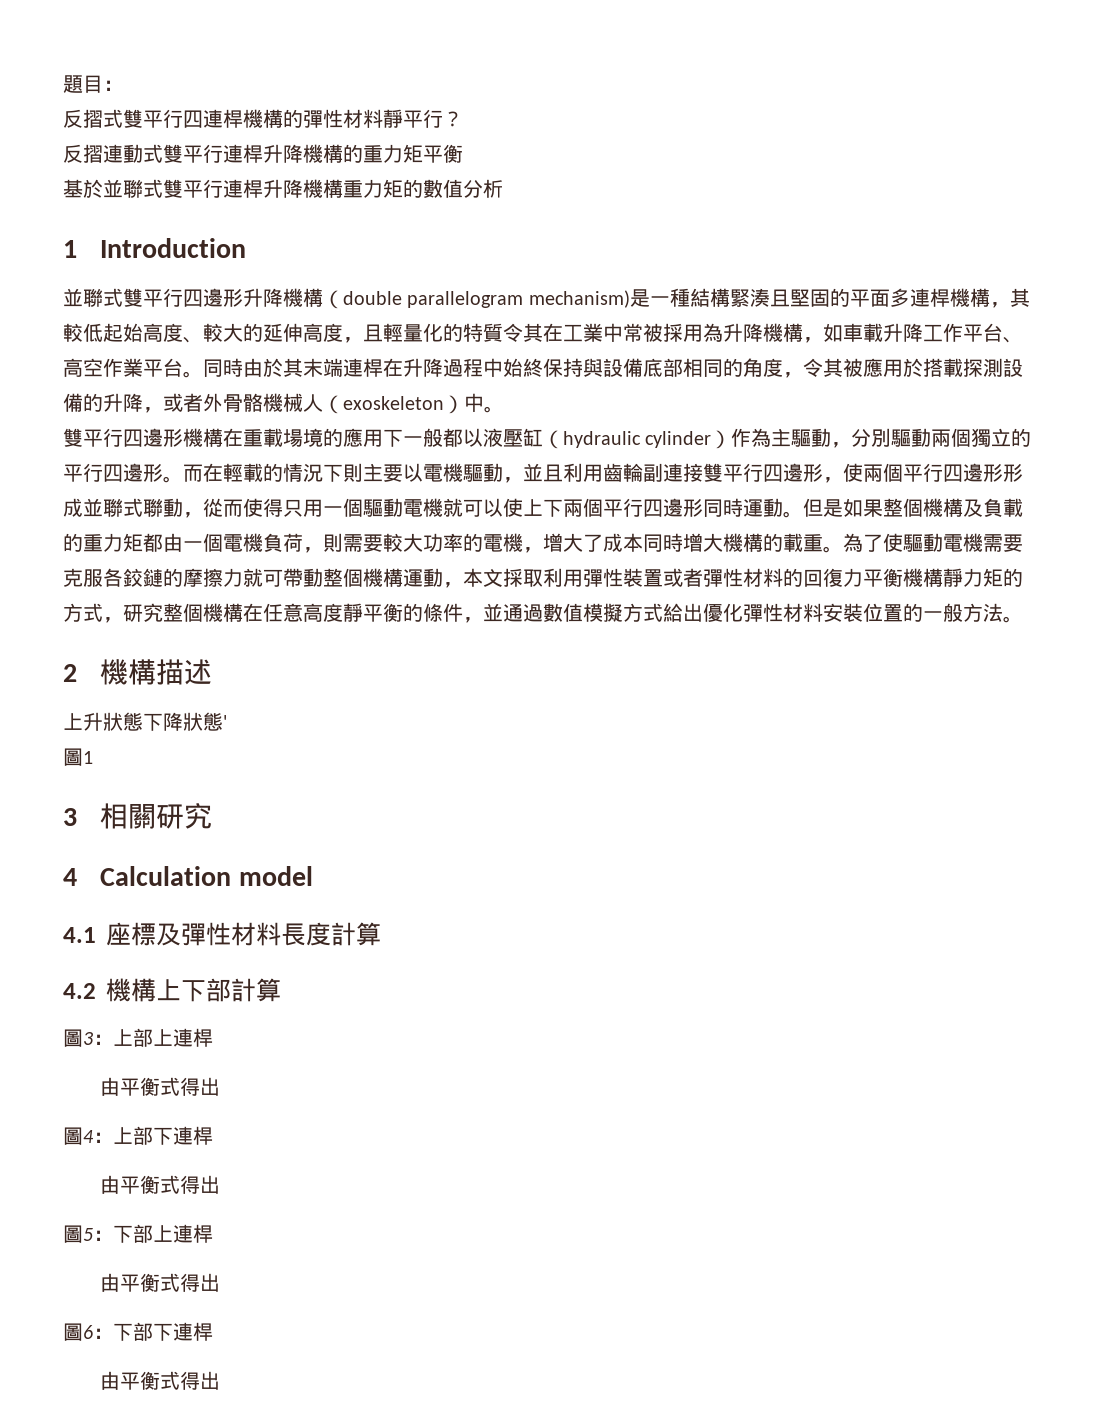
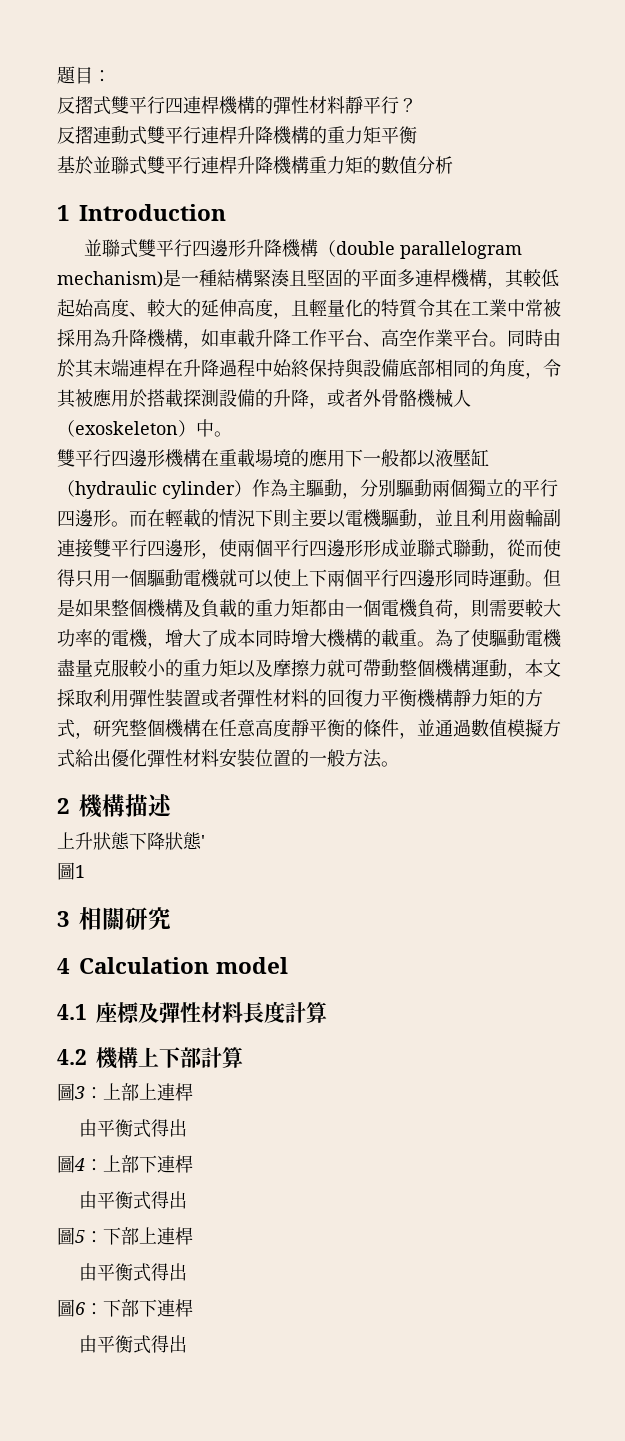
[983,534,1023,552] [63,568,183,587] 需要克服各鉸鏈的 -> [57,659,273,678] 盡量克服較小的重力矩以及

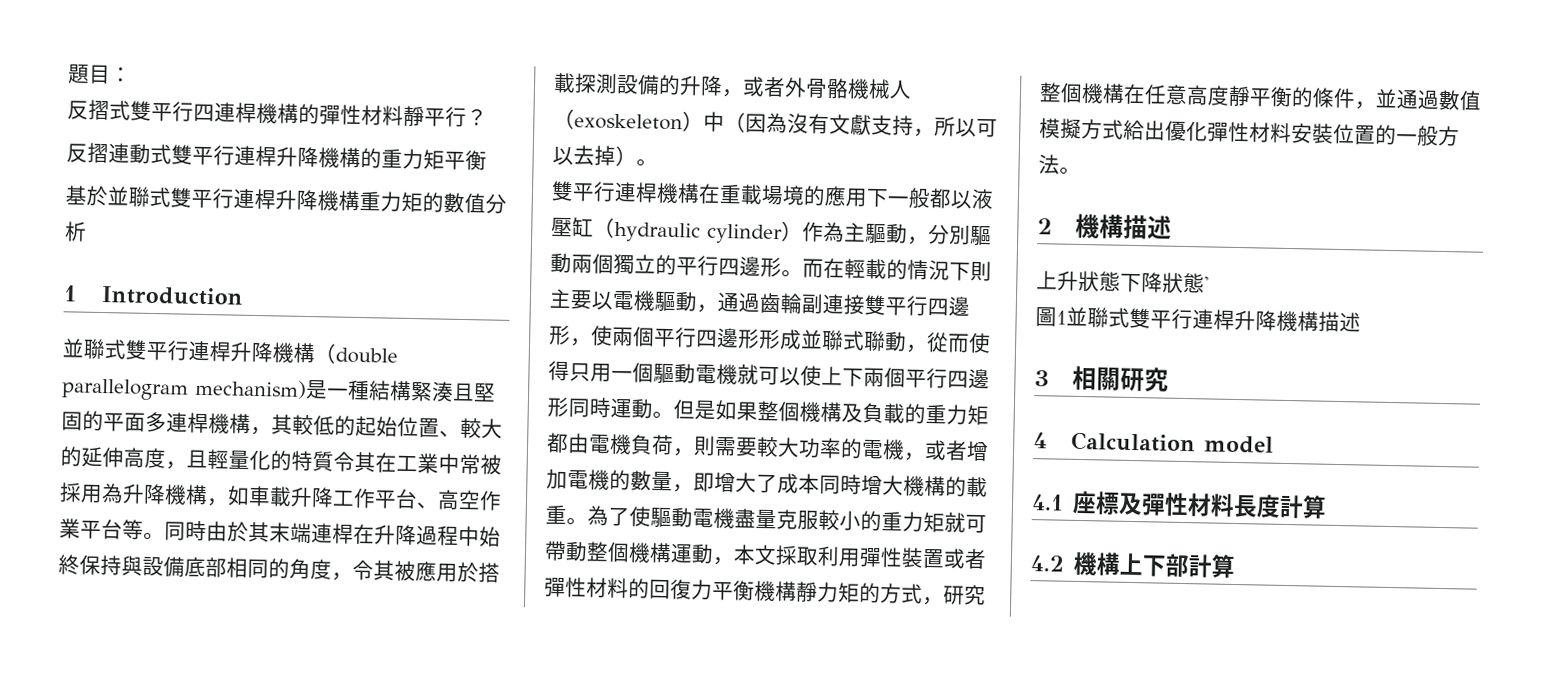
[192,239,247,257] 四邊形 -> [188,340,232,362] 連桿
[57,299,129,317] 起始高度 -> [334,415,440,438] 的起始位置
(489, 338) none -> [122,519,144,540] 等
(214, 428) none -> [724,112,998,138] [552,145,637,167] （因為沒有文獻支持，所以可以去掉）
[111,449,165,467] 四邊形 -> [614,181,658,203] 連桿
[435,509,507,527] 並且利用 -> [717,291,761,313] 通過
[345,599,381,617] 一個 -> (590, 443) none
(165, 645) none -> [924,439,989,462] [546,468,715,493] 或者增加電機的數量，即
[237,659,327,678] 以及摩擦力 -> (945, 522) none
(85, 871) none -> [1066,306,1361,333] 並聯式雙平行連桿升降機構描述
[57,1083,193,1101] [79,1119,188,1138] [57,1155,193,1173] [79,1191,188,1210] [57,1227,193,1245] [79,1263,188,1282] [57,1299,193,1317] [79,1335,188,1354] // 圖3：上部上連桿 // 由平衡式得出 // 圖4：上部下連桿 // 由平衡式得出 // 圖5：下部上連桿 // 由平衡式得出 // 圖6：下部下連桿 // 由平衡式得出 -> (1237, 566) none

